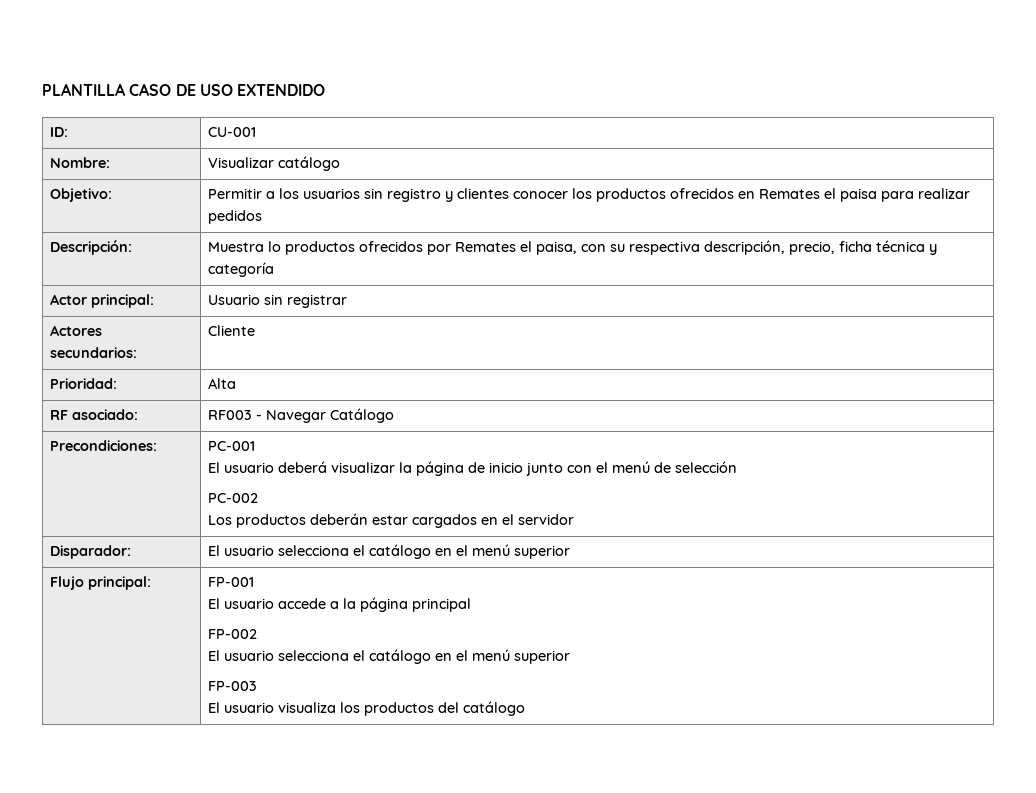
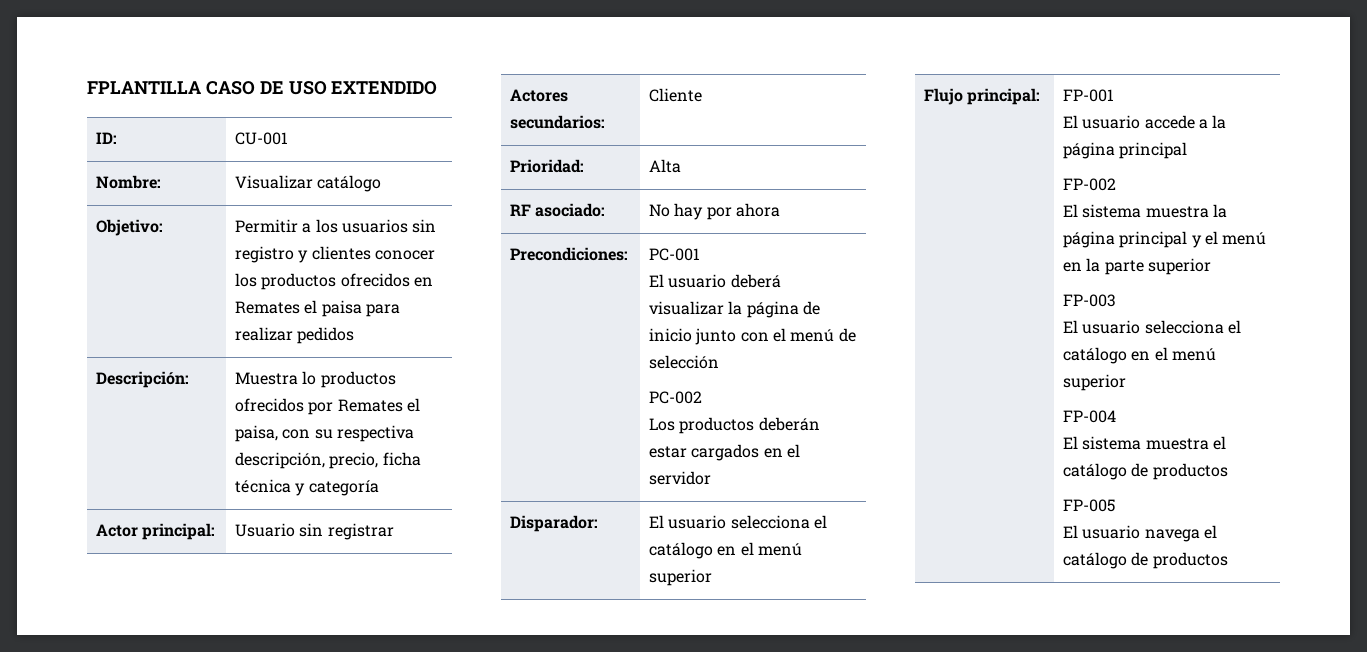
[42,83,126,96] PLANTILLA -> [87,81,201,94] FPLANTILLA
[208,408,395,423] RF003 - Navegar Catálogo -> [649,203,780,220] No hay por ahora
[208,649,571,664] [208,681,258,691] [208,701,526,716] // El usuario selecciona el catálogo en el menú superior // FP-003 // El usuario visualiza los productos del catálogo -> [1063,204,1227,218] [1063,231,1267,248] [1063,258,1211,275] [1063,294,1117,307] [1063,320,1241,334] [1063,347,1216,364] [1063,374,1127,391] [1063,410,1117,423] [1063,436,1226,450] [1063,463,1228,480] [1063,499,1116,512] [1063,525,1217,542] [1063,552,1228,569] // El sistema muestra la página principal y el menú en la parte superior // FP-003 // El usuario selecciona el catálogo en el menú superior // FP-004 // El sistema muestra el catálogo de productos // FP-005 // El usuario navega el catálogo de productos

